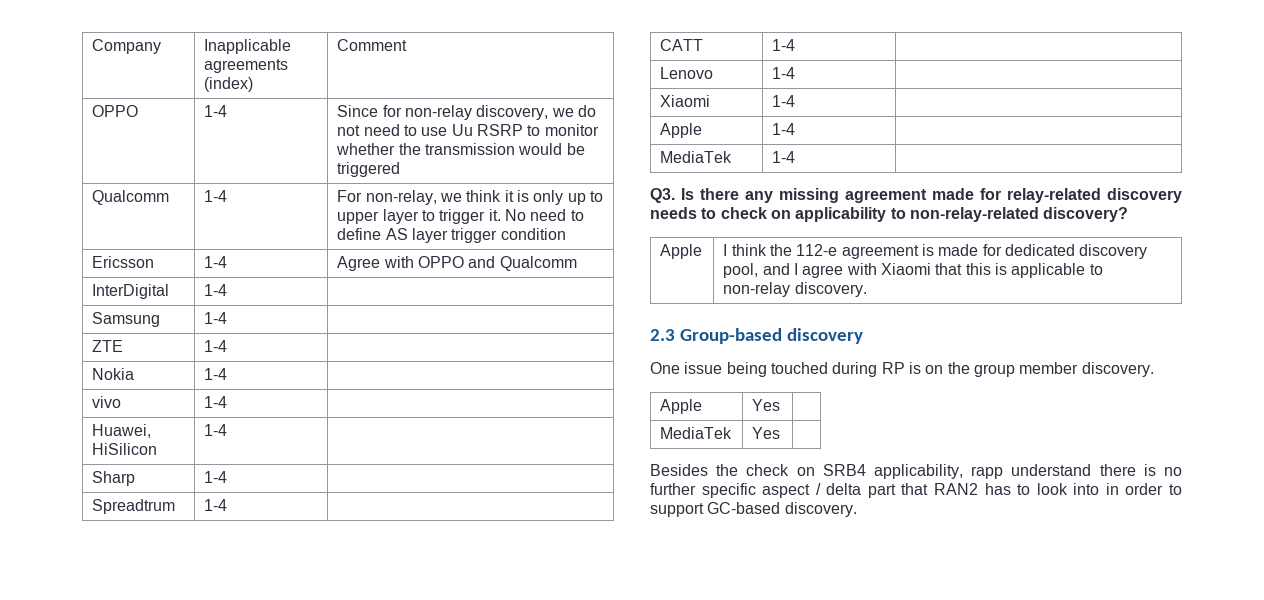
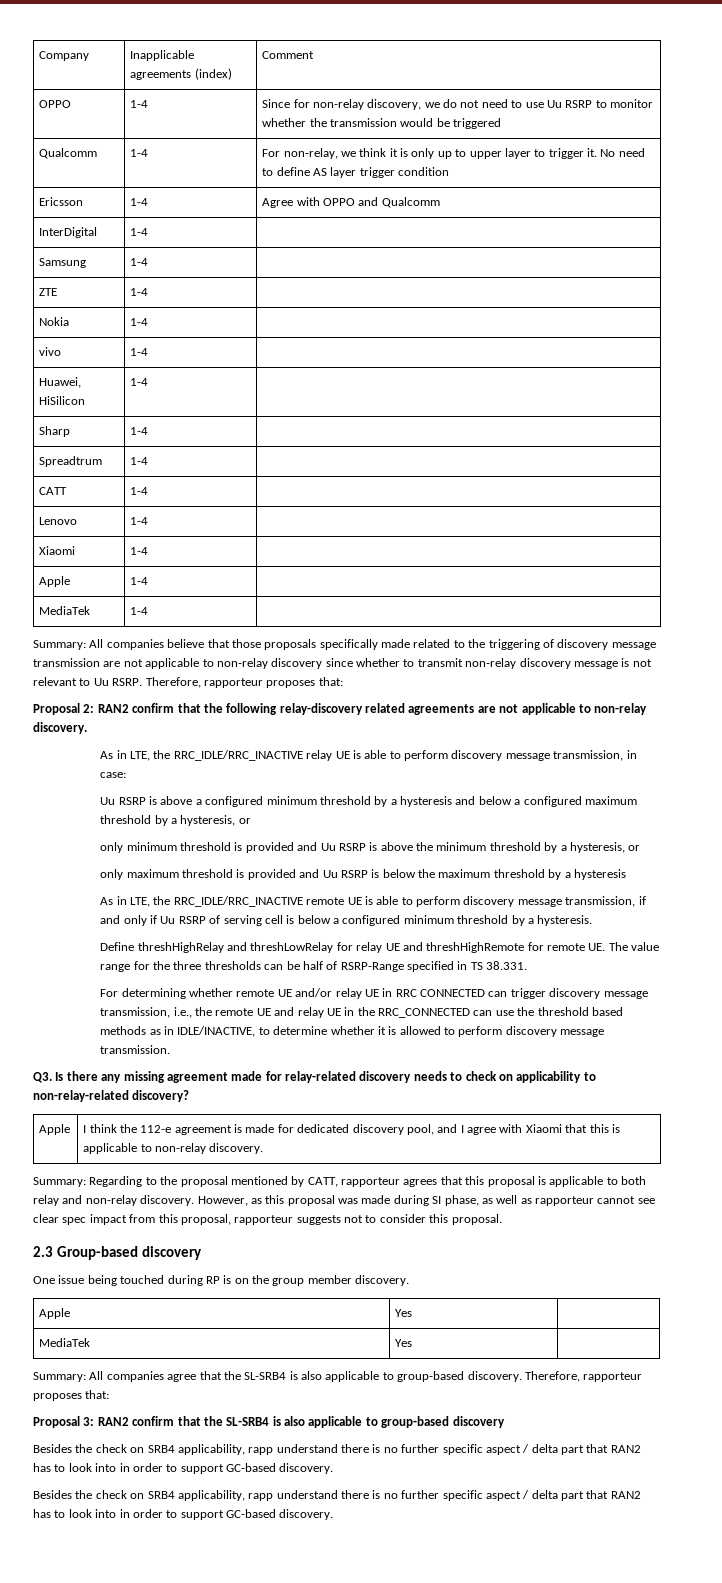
(796, 157) none -> [33,639,656,650] [33,658,652,669] [33,677,343,688] [33,703,648,715] [33,722,87,734] [100,750,637,761] [100,772,127,778] [100,796,637,807] [100,815,251,826] [100,842,641,853] [100,869,626,880] [100,896,646,907] [100,915,593,926] [100,942,660,953] [100,961,528,972] [100,988,648,999] [100,1007,623,1018] [100,1026,605,1037] [100,1045,171,1054] // Summary: All companies believe that those proposals specifically made related to the triggering of discovery message transmission are not applicable to non-relay discovery since whether to transmit non-relay discovery message is not relevant to Uu RSRP. Therefore, rapporteur proposes that: // Proposal 2: RAN2 confirm that the following relay-discovery related agreements are not applicable to non-relay discovery. // As in LTE, the RRC_IDLE/RRC_INACTIVE relay UE is able to perform discovery message transmission, in case: // Uu RSRP is above a configured minimum threshold by a hysteresis and below a configured maximum threshold by a hysteresis, or // only minimum threshold is provided and Uu RSRP is above the minimum threshold by a hysteresis, or // only maximum threshold is provided and Uu RSRP is below the maximum threshold by a hysteresis // As in LTE, the RRC_IDLE/RRC_INACTIVE remote UE is able to perform discovery message transmission, if and only if Uu RSRP of serving cell is below a configured minimum threshold by a hysteresis. // Define threshHighRelay and threshLowRelay for relay UE and threshHighRemote for remote UE. The value range for the three thresholds can be half of RSRP-Range specified in TS 38.331. // For determining whether remote UE and/or relay UE in RRC CONNECTED can trigger discovery message transmission, i.e., the remote UE and relay UE in the RRC_CONNECTED can use the threshold based methods as in IDLE/INACTIVE, to determine whether it is allowed to perform discovery message transmission.
(867, 289) none -> [33,1176,646,1187] [33,1195,655,1206] [33,1214,502,1225] // Summary: Regarding to the proposal mentioned by CATT, rapporteur agrees that this proposal is applicable to both relay and non-relay discovery. However, as this proposal was made during SI phase, as well as rapporteur cannot see clear spec impact from this proposal, rapporteur suggests not to consider this proposal.
(781, 433) none -> [33,1371,643,1382] [33,1390,110,1401] [33,1416,505,1428] // Summary: All companies agree that the SL-SRB4 is also applicable to group-based discovery. Therefore, rapporteur proposes that: // Proposal 3: RAN2 confirm that the SL-SRB4 is also applicable to group-based discovery
(857, 509) none -> [33,1490,641,1501] [33,1509,334,1520] // Besides the check on SRB4 applicability, rapp understand there is no further specific aspect / delta part that RAN2 has to look into in order to support GC-based discovery.

